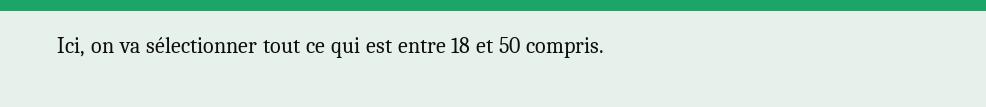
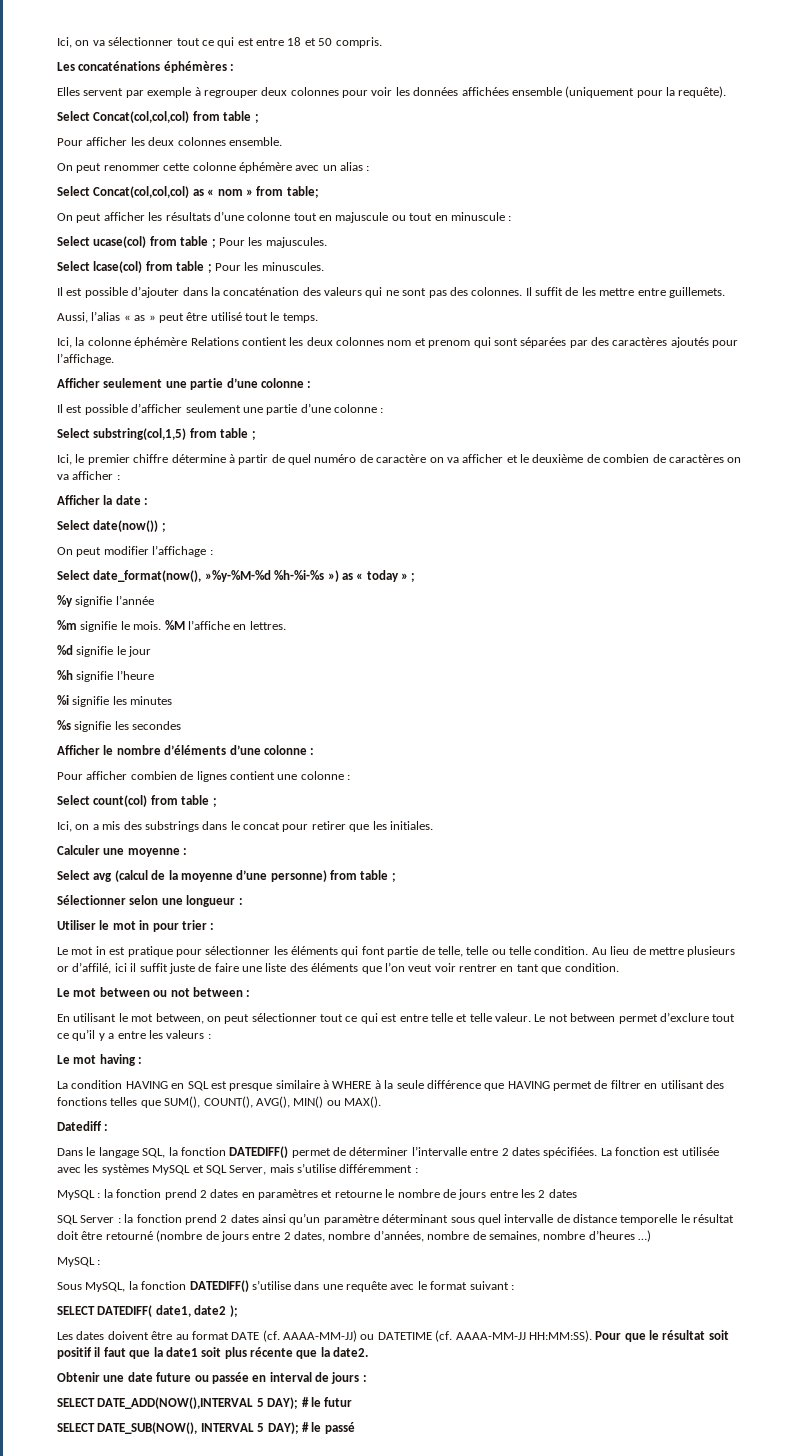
(605, 47) none -> [57,61,235,73] [57,86,727,98] [57,111,259,123] [57,137,282,146] [57,162,370,173] [57,186,319,198] [57,211,512,223] [57,236,327,248] [57,261,324,273] [57,286,725,298] [57,311,318,323] [57,337,739,348] [57,353,114,365] [57,378,312,390] [57,403,384,415] [57,428,256,440] [57,454,742,465] [57,471,120,480] [57,495,149,505] [57,520,166,532] [57,545,213,557] [57,570,416,582] [57,595,154,607] [57,620,286,632] [57,645,152,657] [57,670,154,682] [57,695,173,707] [57,720,182,732] [57,745,315,755] [57,771,350,782] [57,795,217,807] [57,821,433,832] [57,845,188,857] [57,870,396,882] [57,895,243,907] [57,920,215,932] [57,946,736,957] [57,962,619,974] [57,987,251,997] [57,1012,736,1024] [57,1029,211,1041] [57,1054,143,1066] [57,1080,724,1091] [57,1096,381,1108] [57,1121,109,1131] [57,1146,719,1158] [57,1163,418,1175] [57,1189,577,1200] [57,1213,735,1225] [57,1230,651,1242] [57,1257,101,1267] [57,1280,514,1292] [57,1305,238,1317] [57,1330,729,1342] [57,1347,369,1359] [57,1372,367,1384] [57,1397,353,1409] [57,1422,355,1434] // Les concaténations éphémères : // Elles servent par exemple à regrouper deux colonnes pour voir les données affichées ensemble (uniquement pour la requête). // Select Concat(col,col,col) from table ; // Pour afficher les deux colonnes ensemble. // On peut renommer cette colonne éphémère avec un alias : // Select Concat(col,col,col) as « nom » from table; // On peut afficher les résultats d’une colonne tout en majuscule ou tout en minuscule : // Select ucase(col) from table ; Pour les majuscules. // Select lcase(col) from table ; Pour les minuscules. // Il est possible d’ajouter dans la concaténation des valeurs qui ne sont pas des colonnes. Il suffit de les mettre entre guillemets. // Aussi, l’alias « as » peut être utilisé tout le temps. // Ici, la colonne éphémère Relations contient les deux colonnes nom et prenom qui sont séparées par des caractères ajoutés pour l’affichage. // Afficher seulement une partie d’une colonne : // Il est possible d’afficher seulement une partie d’une colonne : // Select substring(col,1,5) from table ; // Ici, le premier chiffre détermine à partir de quel numéro de caractère on va afficher et le deuxième de combien de caractères on va afficher : // Afficher la date : // Select date(now()) ; // On peut modifier l’affichage : // Select date_format(now(), »%y-%M-%d %h-%i-%s ») as « today » ; // %y signifie l’année // %m signifie le mois. %M l’affiche en lettres. // %d signifie le jour // %h signifie l’heure // %i signifie les minutes // %s signifie les secondes // Afficher le nombre d’éléments d’une colonne : // Pour afficher combien de lignes contient une colonne : // Select count(col) from table ; // Ici, on a mis des substrings dans le concat pour retirer que les initiales. // Calculer une moyenne : // Select avg (calcul de la moyenne d’une personne) from table ; // Sélectionner selon une longueur : // Utiliser le mot in pour trier : // Le mot in est pratique pour sélectionner les éléments qui font partie de telle, telle ou telle condition. Au lieu de mettre plusieurs or d’affilé, ici il suffit juste de faire une liste des éléments que l’on veut voir rentrer en tant que condition. // Le mot between ou not between : // En utilisant le mot between, on peut sélectionner tout ce qui est entre telle et telle valeur. Le not between permet d’exclure tout ce qu’il y a entre les valeurs : // Le mot having : // La condition HAVING en SQL est presque similaire à WHERE à la seule différence que HAVING permet de filtrer en utilisant des fonctions telles que SUM(), COUNT(), AVG(), MIN() ou MAX(). // Datediff : // Dans le langage SQL, la fonction DATEDIFF() permet de déterminer l’intervalle entre 2 dates spécifiées. La fonction est utilisée avec les systèmes MySQL et SQL Server, mais s’utilise différemment : // MySQL : la fonction prend 2 dates en paramètres et retourne le nombre de jours entre les 2 dates // SQL Server : la fonction prend 2 dates ainsi qu’un paramètre déterminant sous quel intervalle de distance temporelle le résultat doit être retourné (nombre de jours entre 2 dates, nombre d’années, nombre de semaines, nombre d’heures …) // MySQL : // Sous MySQL, la fonction DATEDIFF() s’utilise dans une requête avec le format suivant : // SELECT DATEDIFF( date1, date2 ); // Les dates doivent être au format DATE (cf. AAAA-MM-JJ) ou DATETIME (cf. AAAA-MM-JJ HH:MM:SS). Pour que le résultat soit positif il faut que la date1 soit plus récente que la date2. // Obtenir une date future ou passée en interval de jours : // SELECT DATE_ADD(NOW(),INTERVAL 5 DAY); # le futur // SELECT DATE_SUB(NOW(), INTERVAL 5 DAY); # le passé

